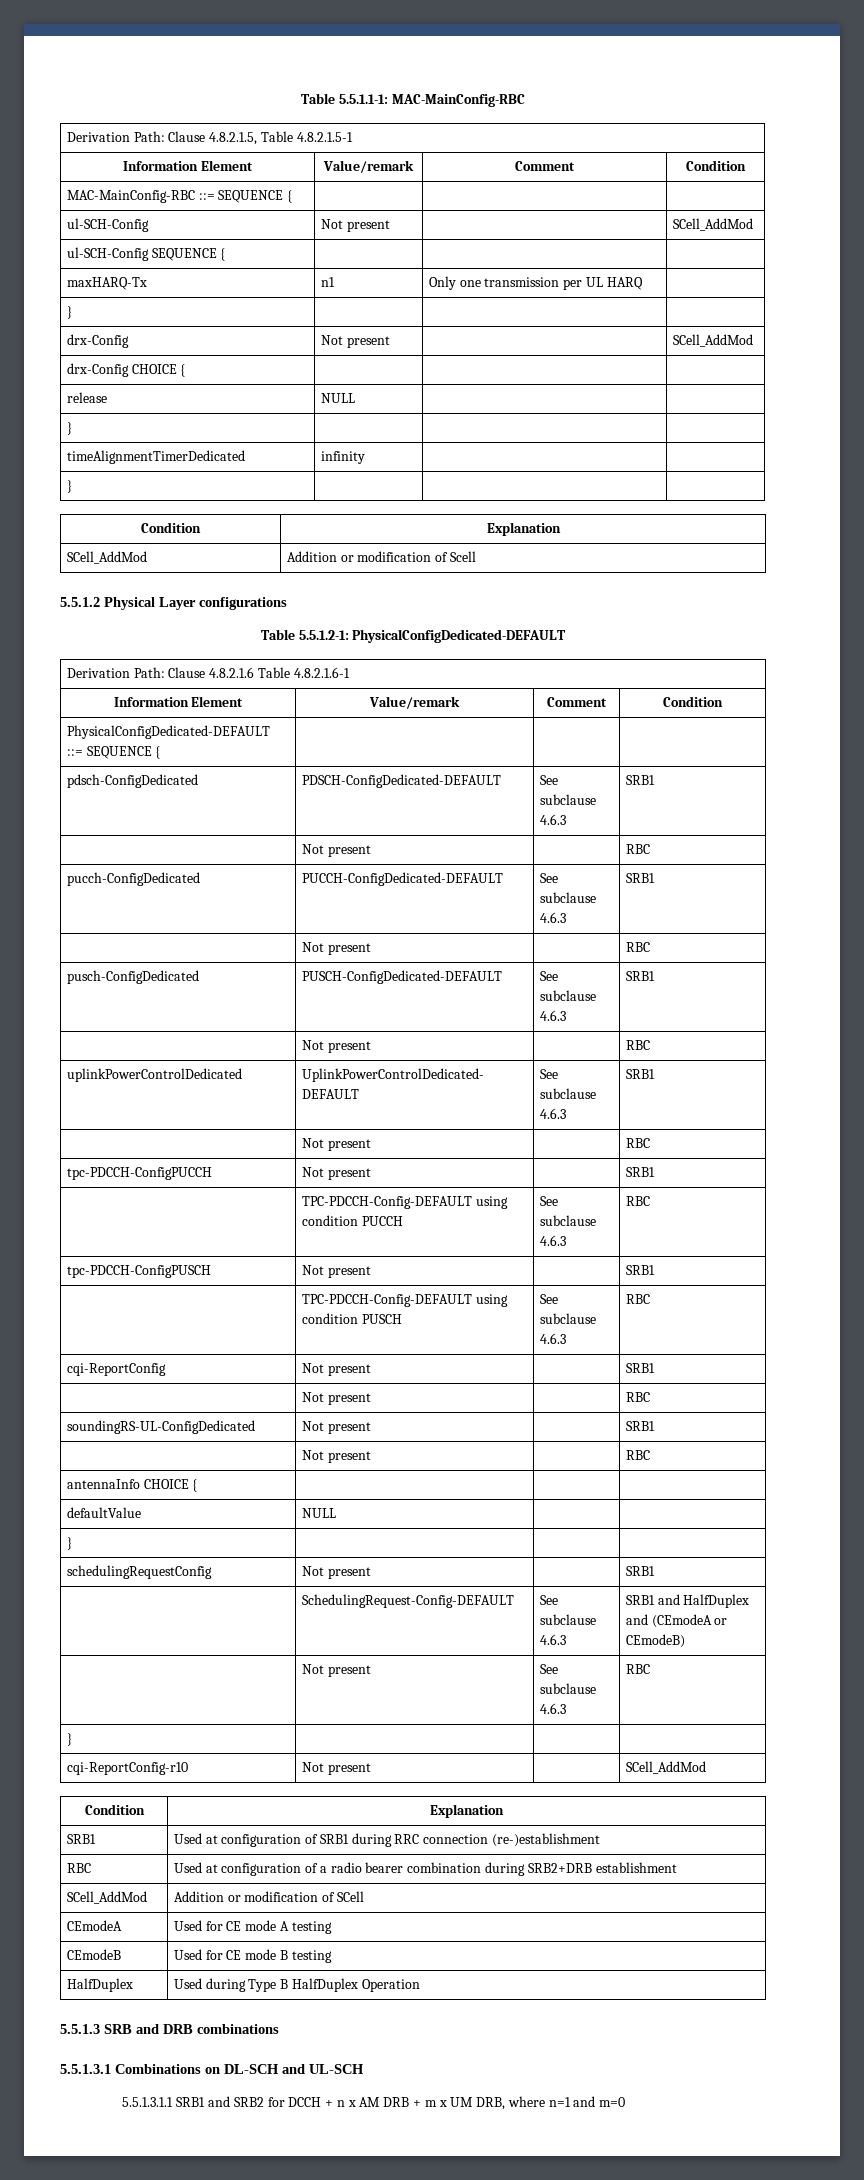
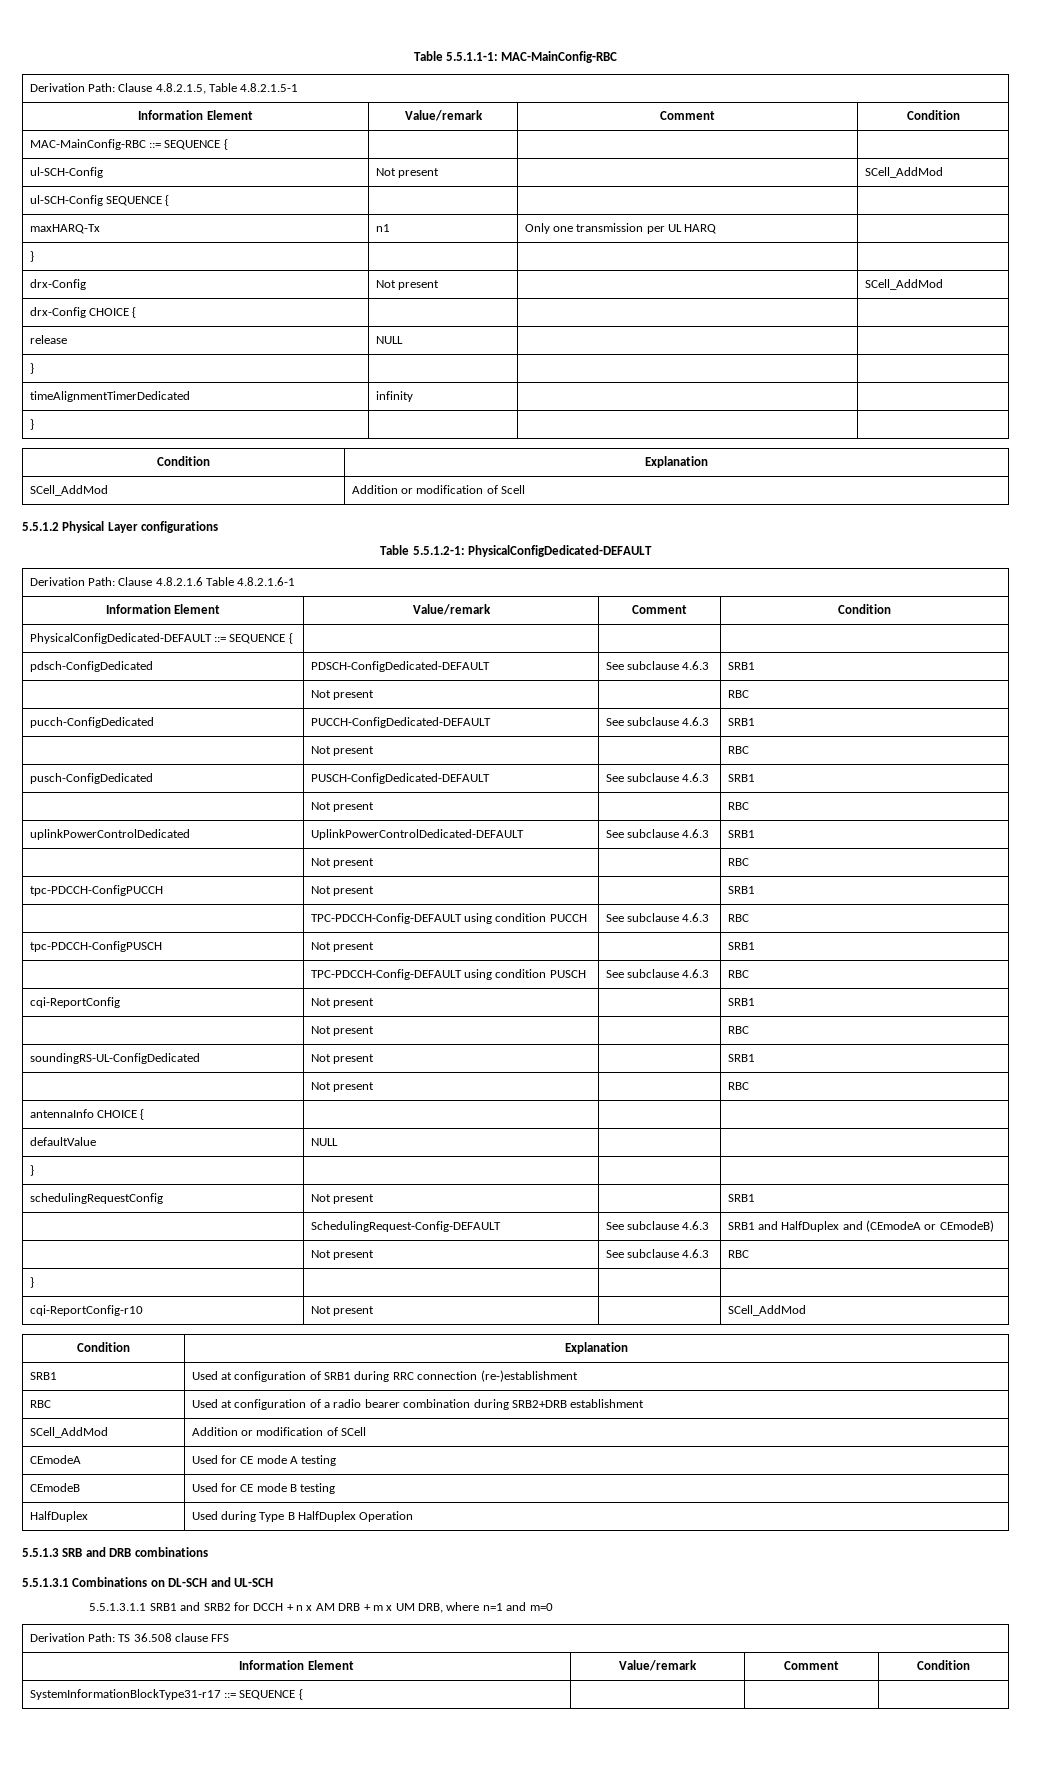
(626, 2102) none -> [29,1633,230,1642] [239,1660,354,1670] [619,1660,697,1671] [784,1661,839,1670] [917,1660,970,1670] [29,1689,303,1700] // Derivation Path: TS 36.508 clause FFS // Information Element | Value/remark | Comment | Condition // SystemInformationBlockType31-r17 ::= SEQUENCE { | | |

